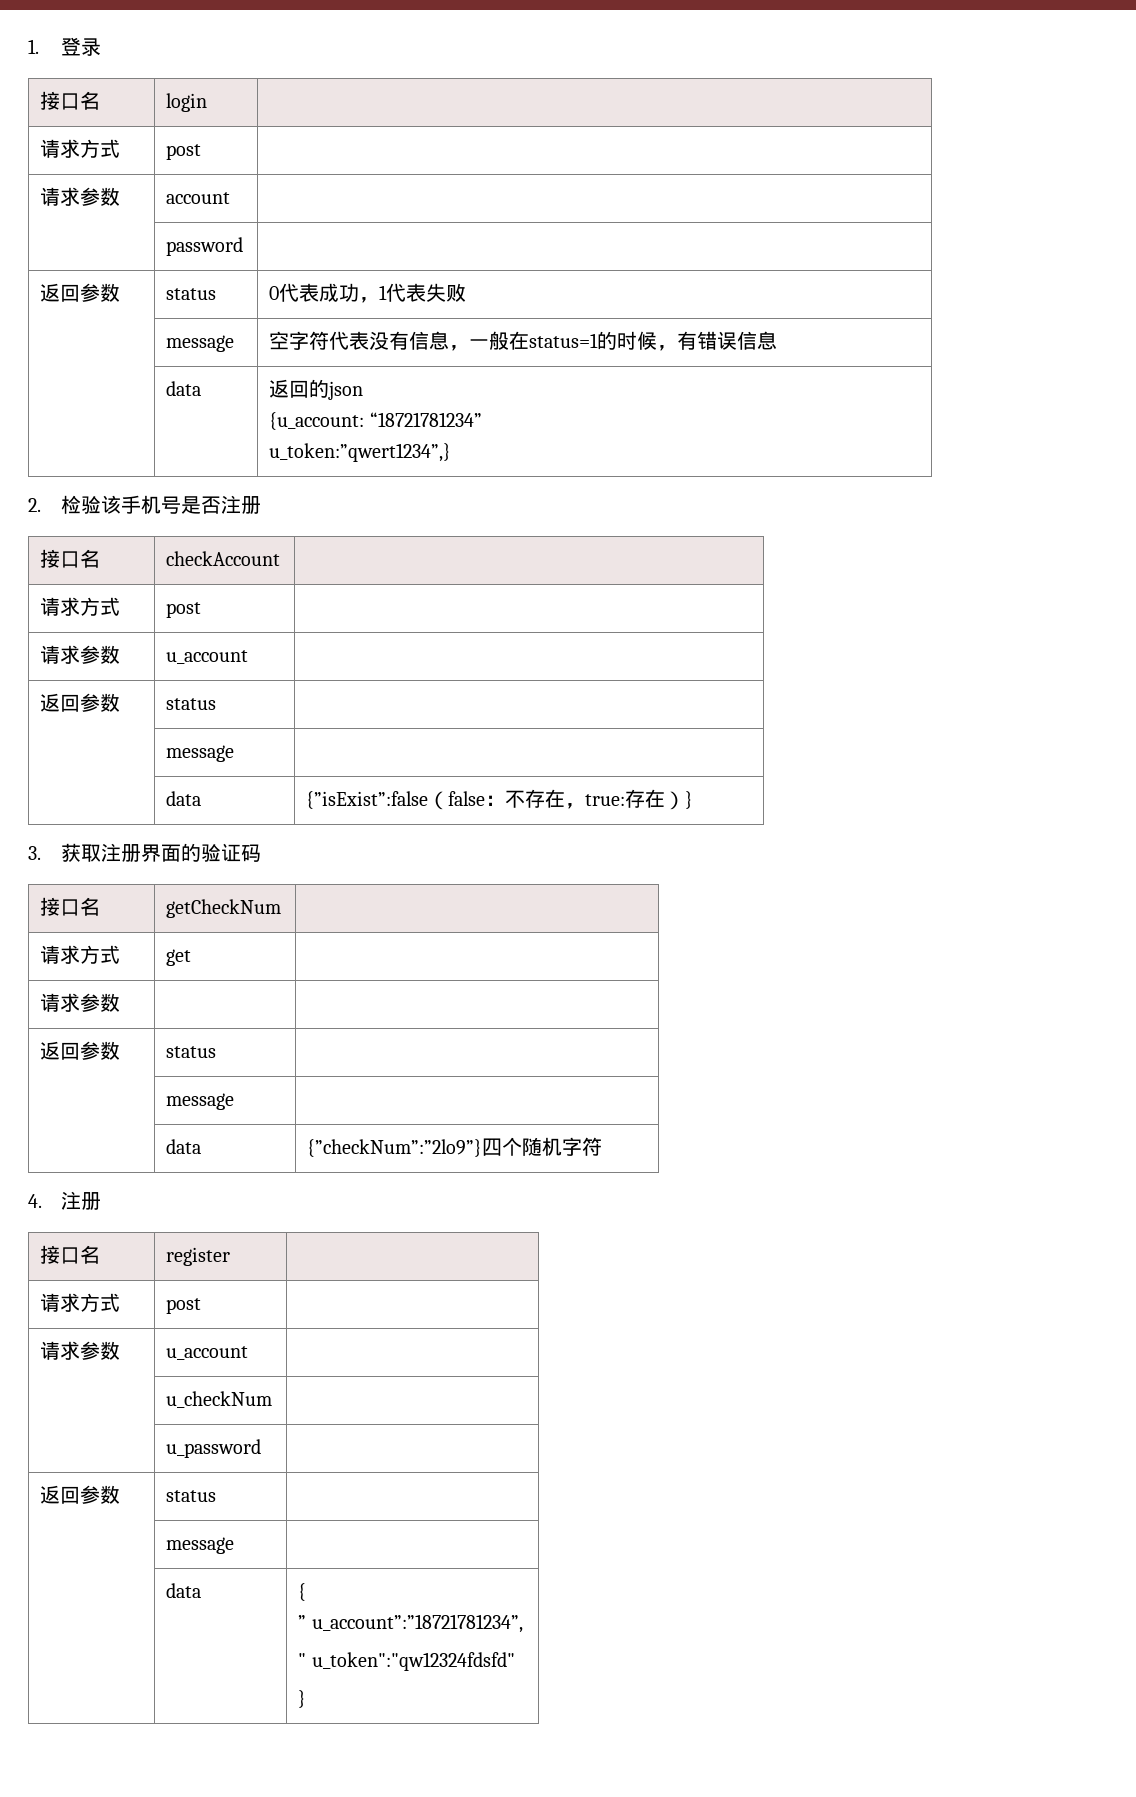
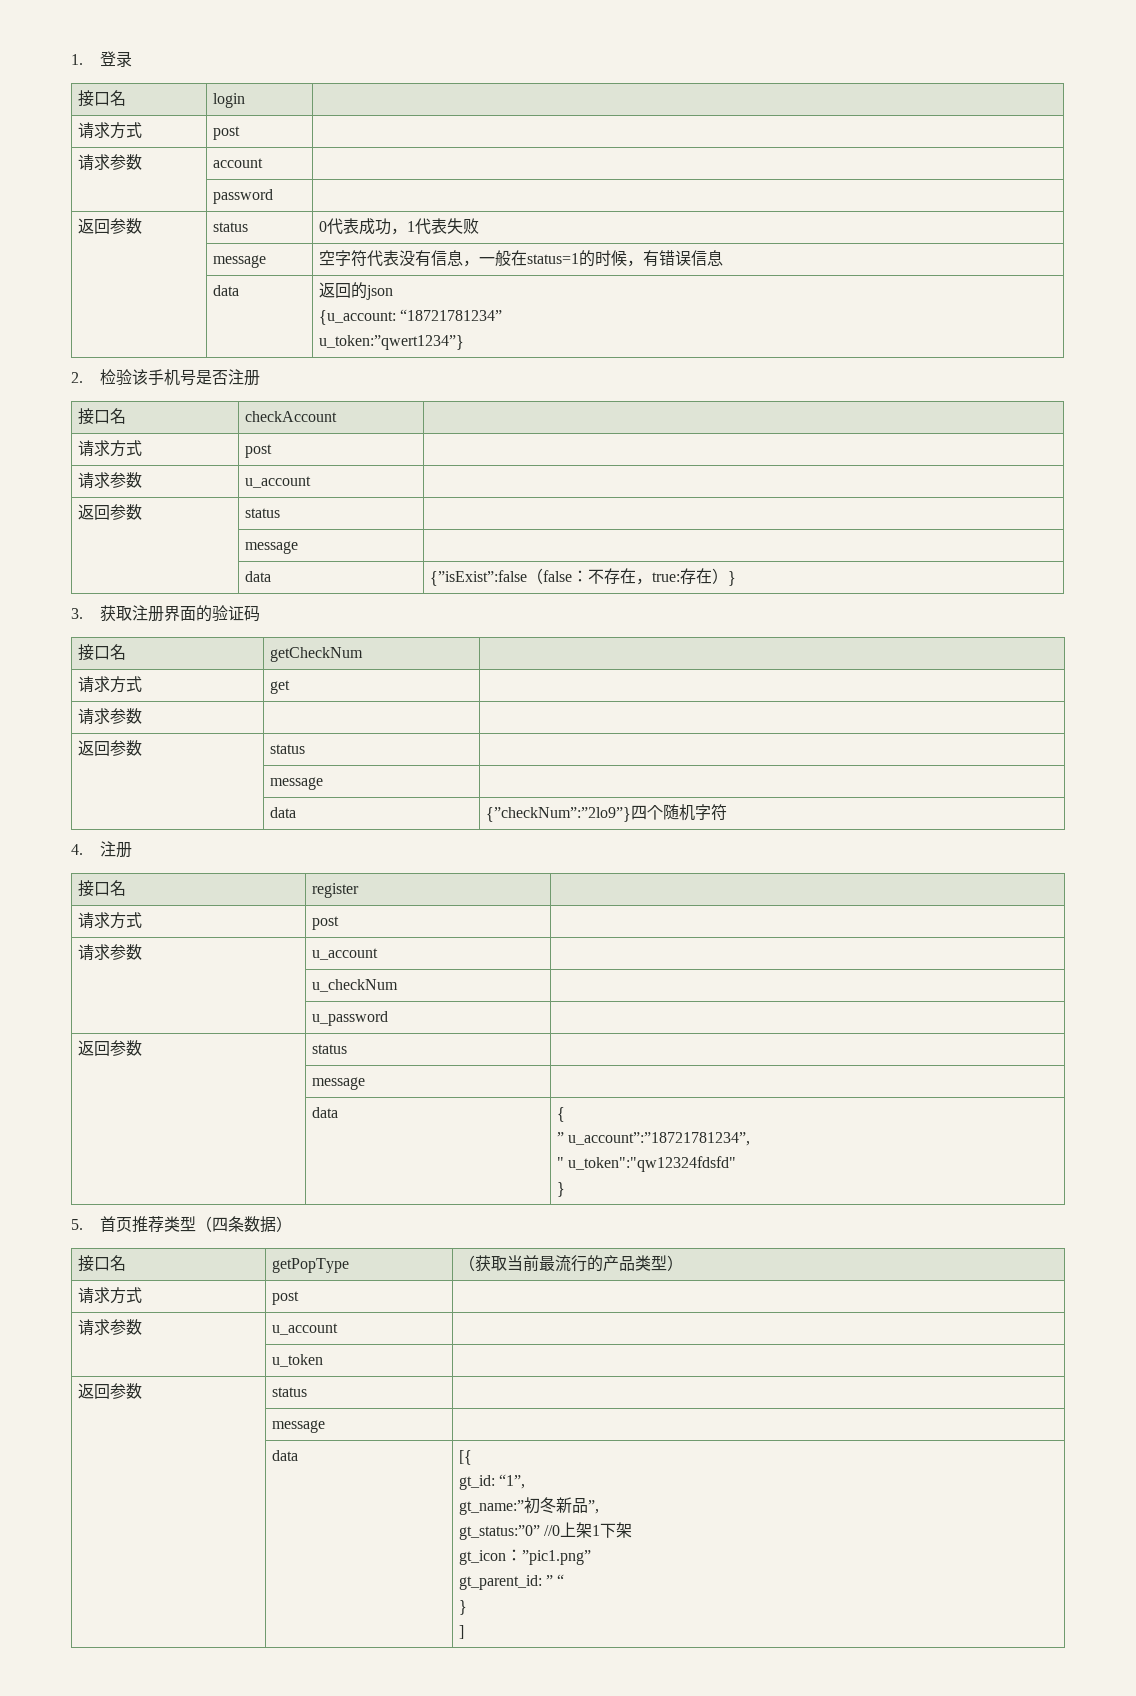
[269,443,452,462] u_token:”qwert1234”,} -> [318,335,464,350] u_token:”qwert1234”}
(307, 1699) none -> [71,1216,292,1233] [77,1255,126,1272] [271,1258,349,1273] [458,1255,683,1272] [77,1287,142,1304] [271,1291,299,1305] [77,1319,142,1336] [271,1323,338,1335] [271,1354,323,1367] [77,1383,142,1399] [271,1387,307,1397] [271,1420,325,1433] [271,1450,298,1461] [458,1450,472,1465] [458,1474,526,1490] [458,1497,599,1515] [458,1522,633,1540] [458,1549,591,1565] [458,1574,565,1590] [458,1600,467,1615] [458,1625,464,1639] // 5.首页推荐类型（四条数据） // 接口名 | getPopType | （获取当前最流行的产品类型） // 请求方式 | post | // 请求参数 | u_account | // | u_token | // 返回参数 | status | // | message | // | data | [{ // gt_id: “1”, // gt_name:”初冬新品”, // gt_status:”0” //0上架1下架 // gt_icon：”pic1.png” // gt_parent_id: ” “ // } // ]

